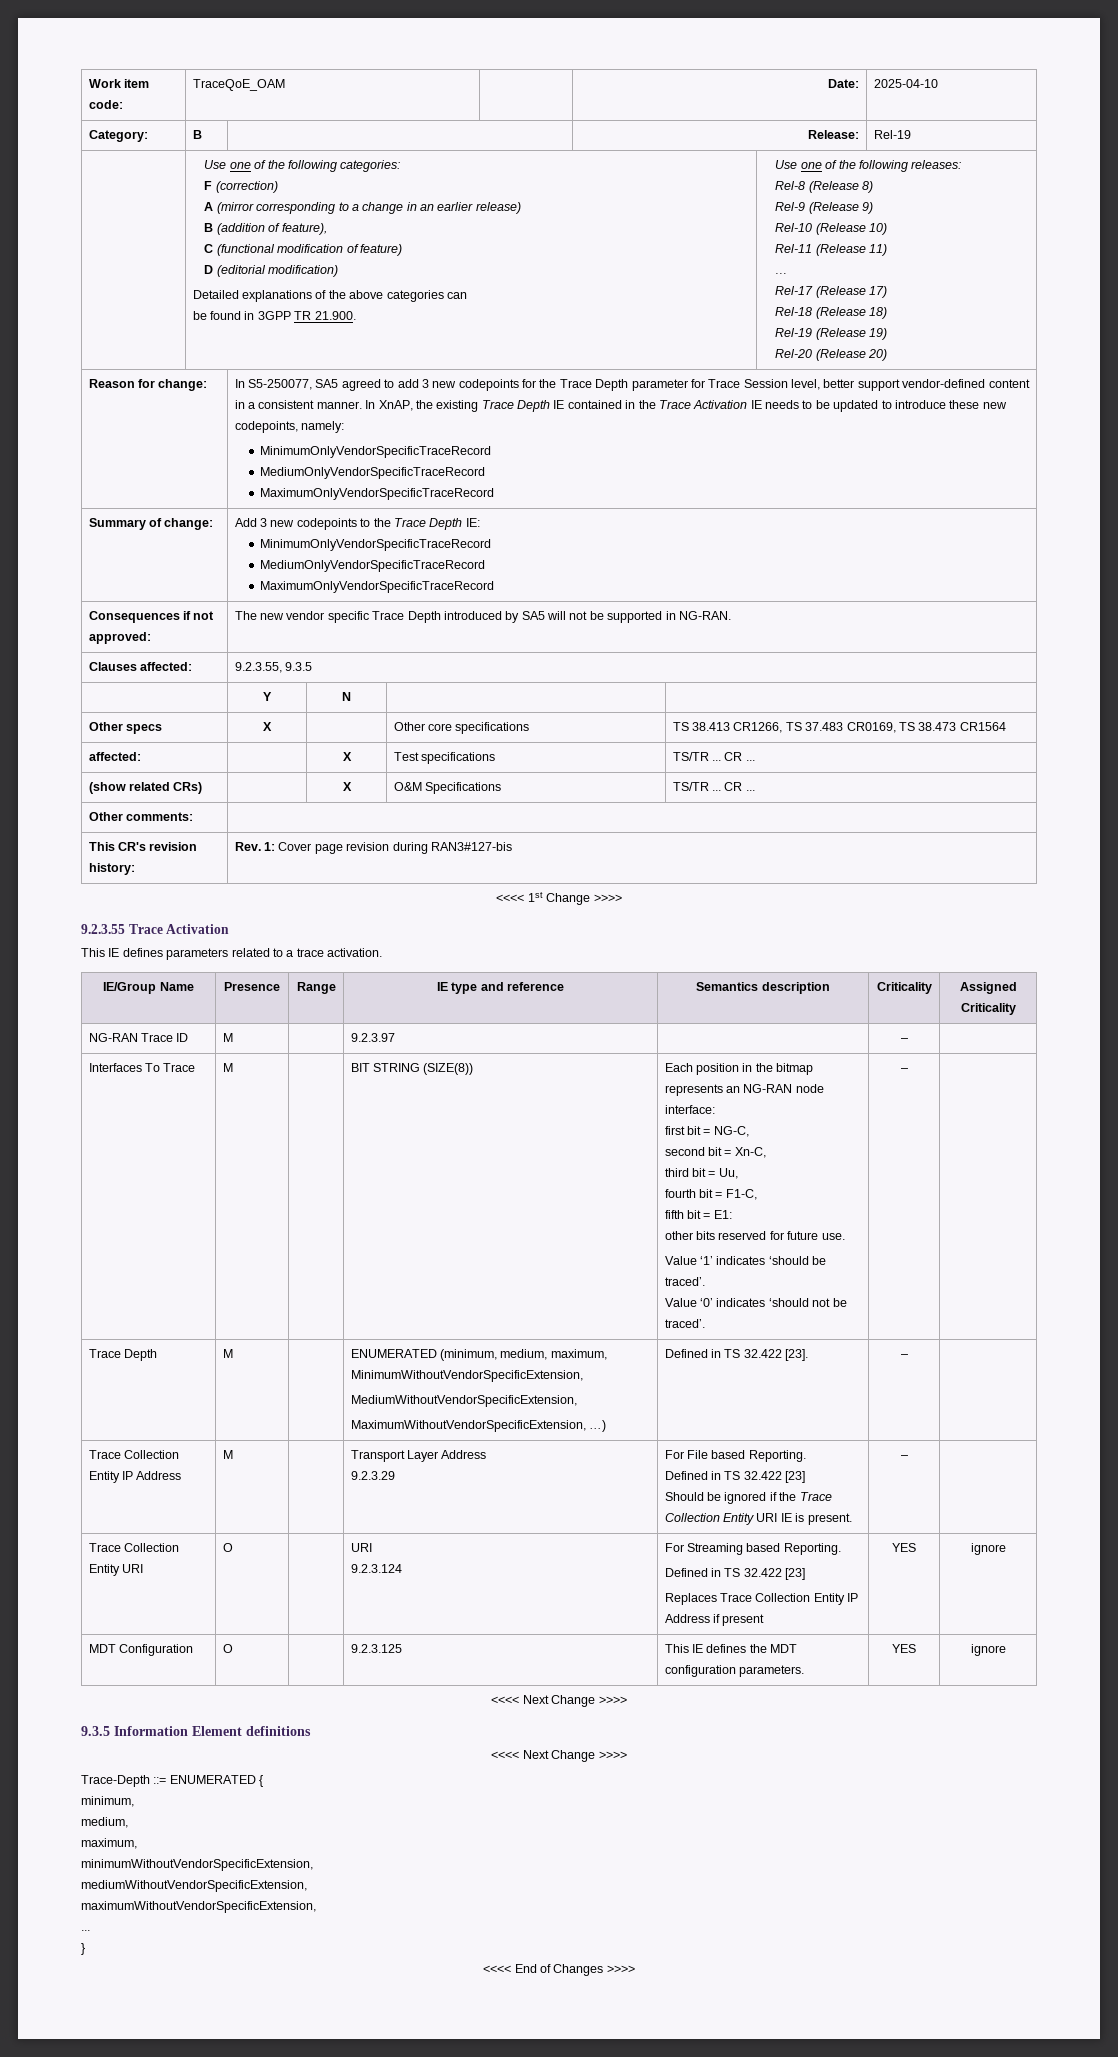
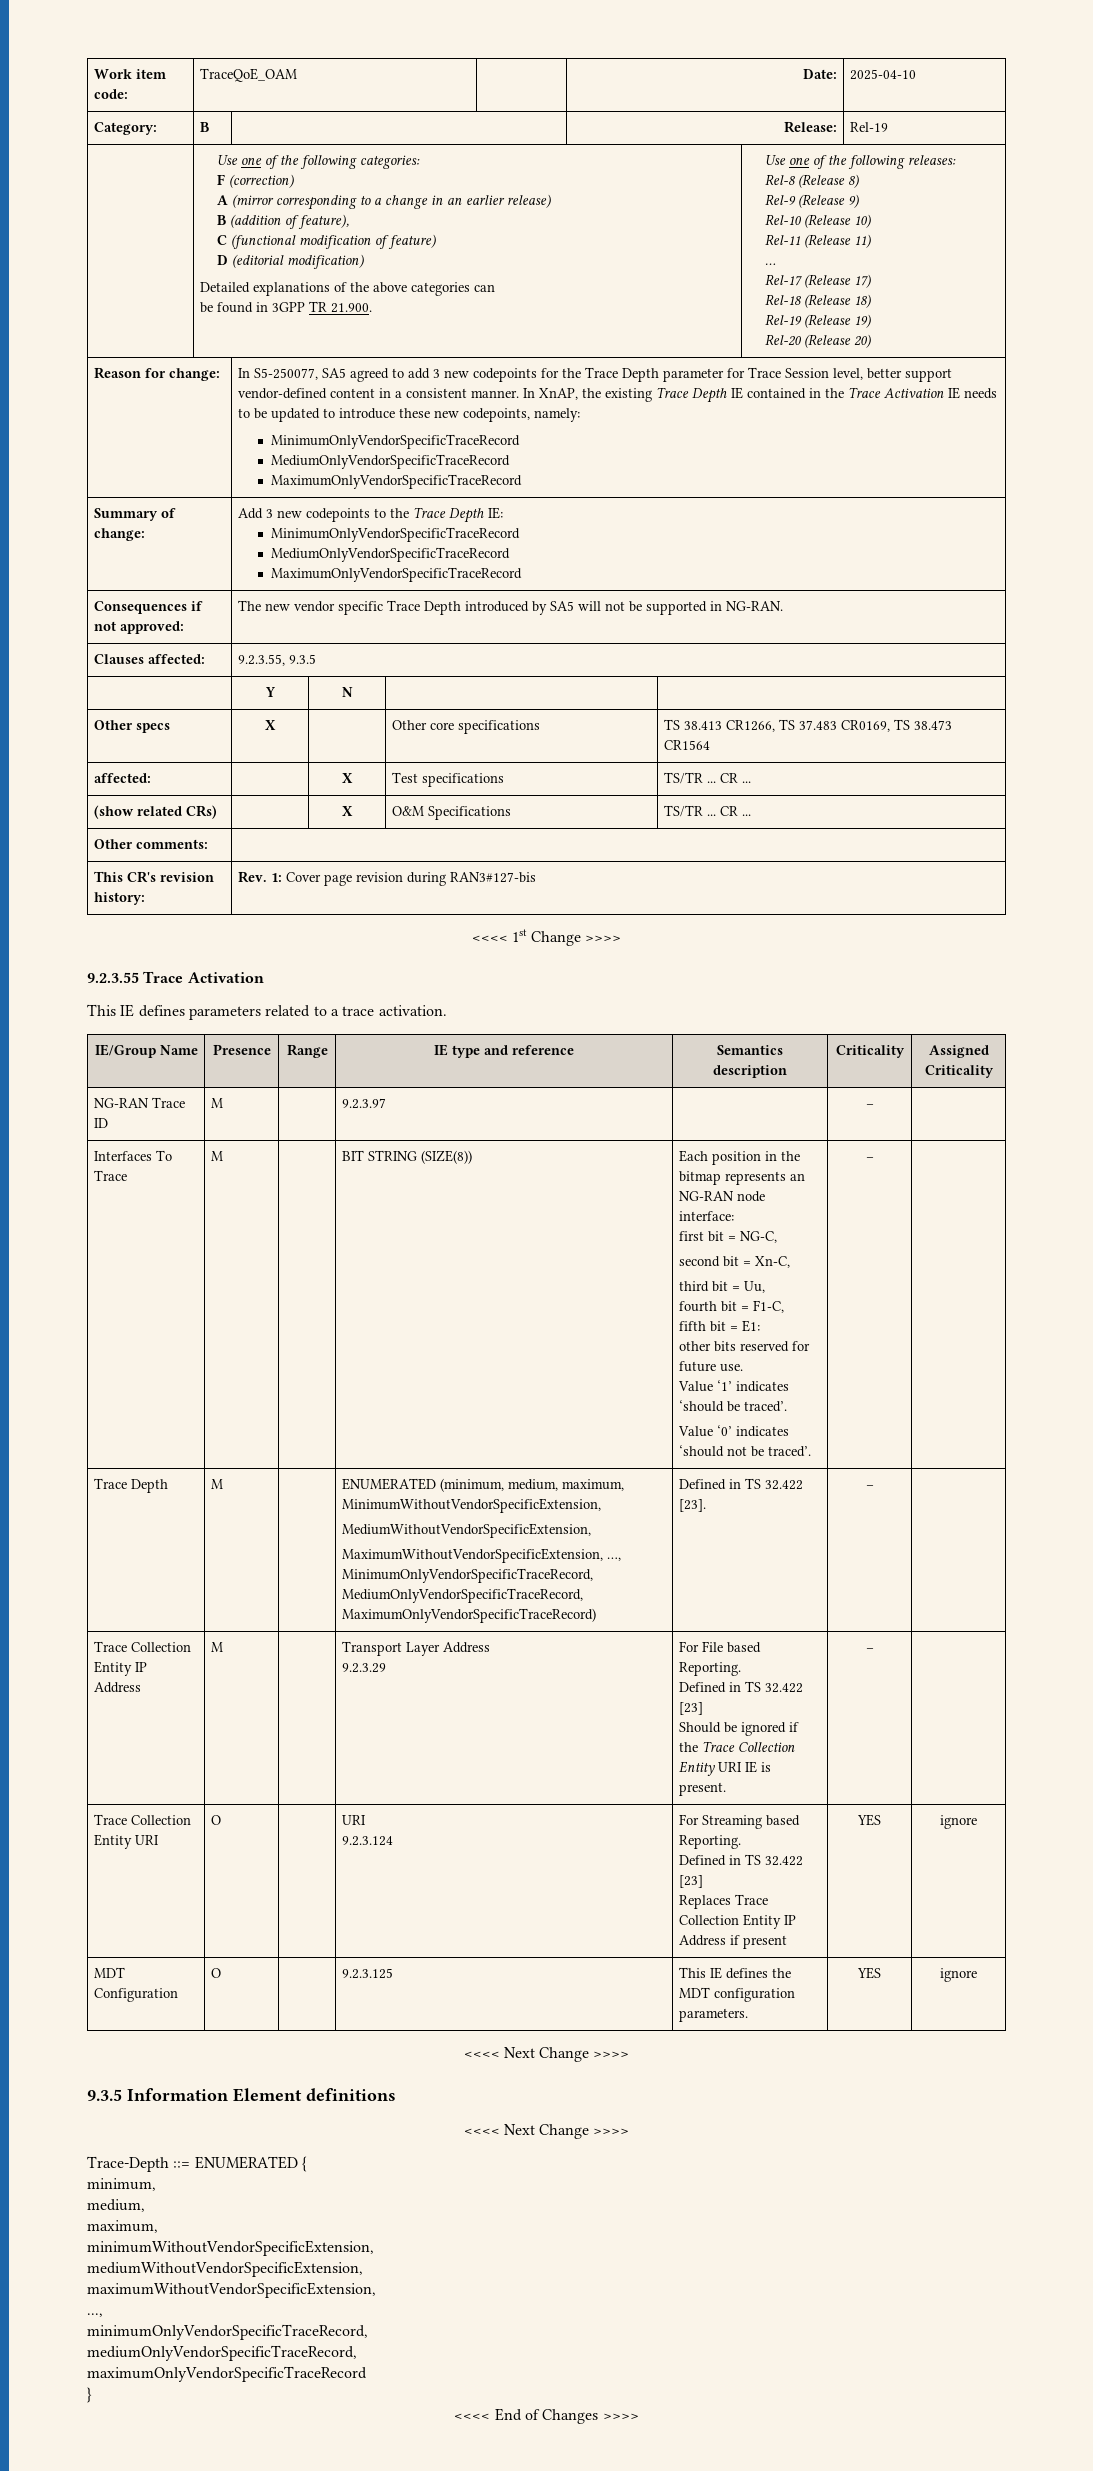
[589,1420,607,1432] …) -> [607,1557,622,1561] [342,1568,594,1583] [342,1588,584,1603] [342,1608,597,1623] …, MinimumOnlyVendorSpecificTraceRecord, MediumOnlyVendorSpecificTraceRecord, MaximumOnlyVendorSpecificTraceRecord)
[81,1930,90,1931] ... -> [87,2313,103,2317] [87,2324,368,2340] [87,2345,357,2361] [87,2366,367,2382] ..., // minimumOnlyVendorSpecificTraceRecord, // mediumOnlyVendorSpecificTraceRecord, // maximumOnlyVendorSpecificTraceRecord

